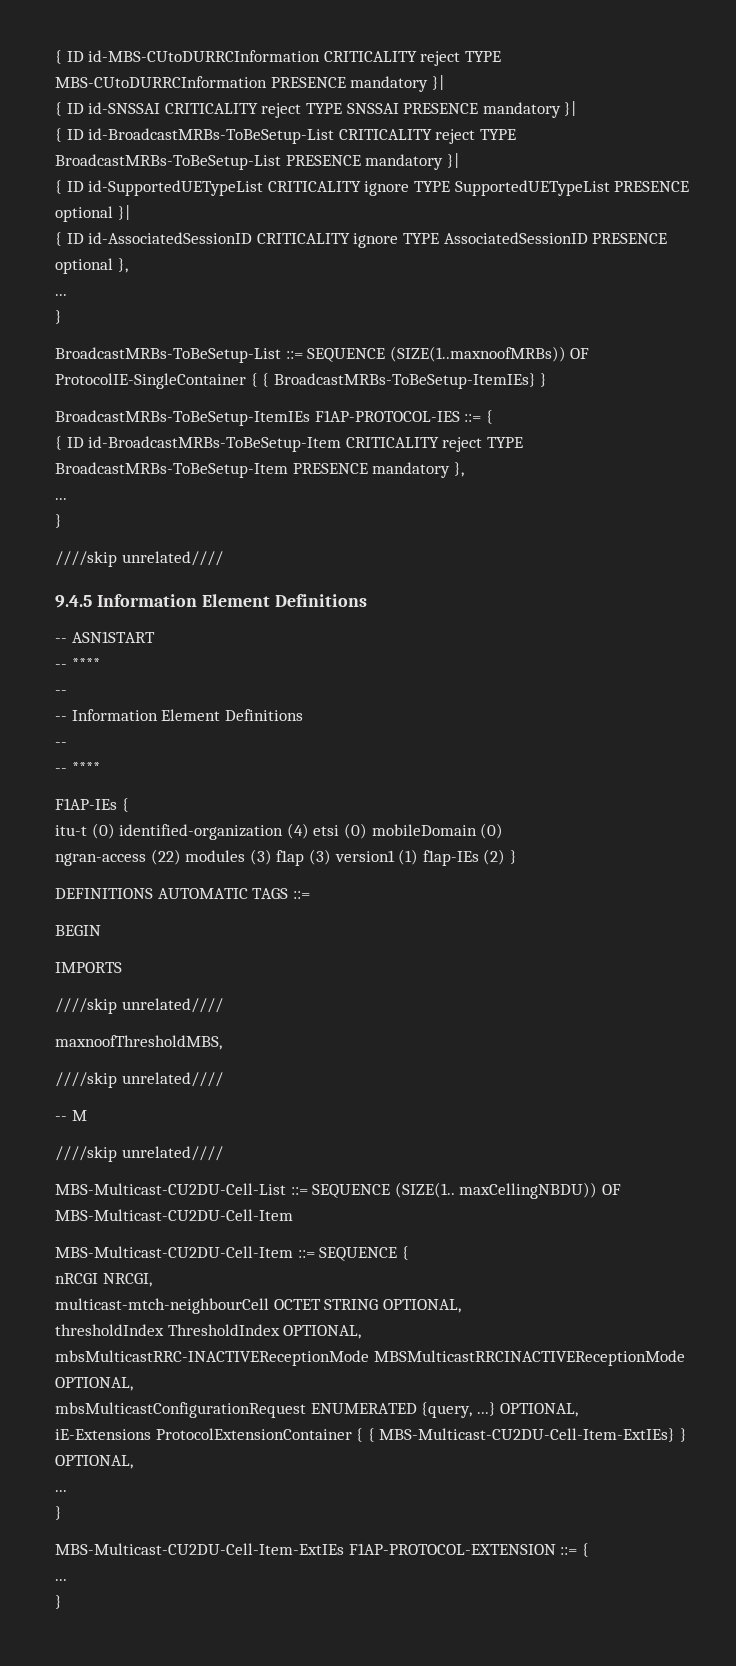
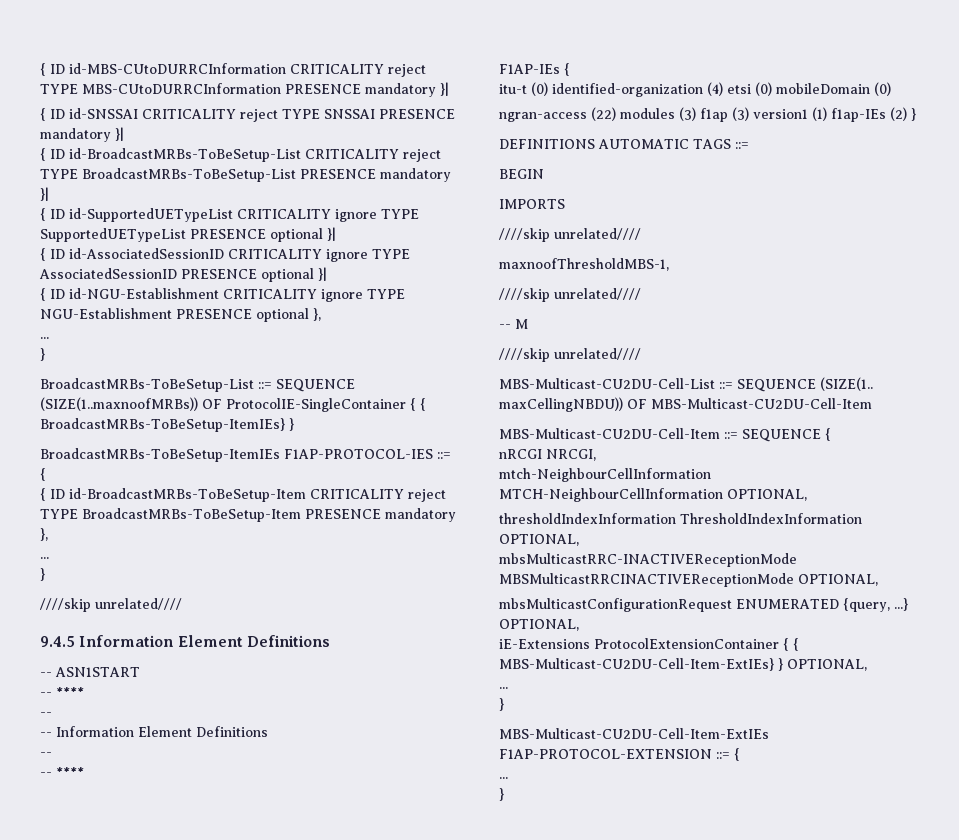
(113, 266) none -> [318,267,327,281] [40,288,405,302] [40,308,309,322] }| // { ID id-NGU-Establishment CRITICALITY ignore TYPE NGU-Establishment PRESENCE optional
[55,1035,222,1050] maxnoofThresholdMBS, -> [499,258,669,271] maxnoofThresholdMBS-1,
[55,1298,461,1314] [55,1324,280,1336] multicast-mtch-neighbourCell OCTET STRING OPTIONAL, // thresholdIndex ThresholdIndex -> [499,468,711,482] [499,488,807,502] [499,513,862,524] mtch-NeighbourCellInformation MTCH-NeighbourCellInformation OPTIONAL, // thresholdIndexInformation ThresholdIndexInformation

